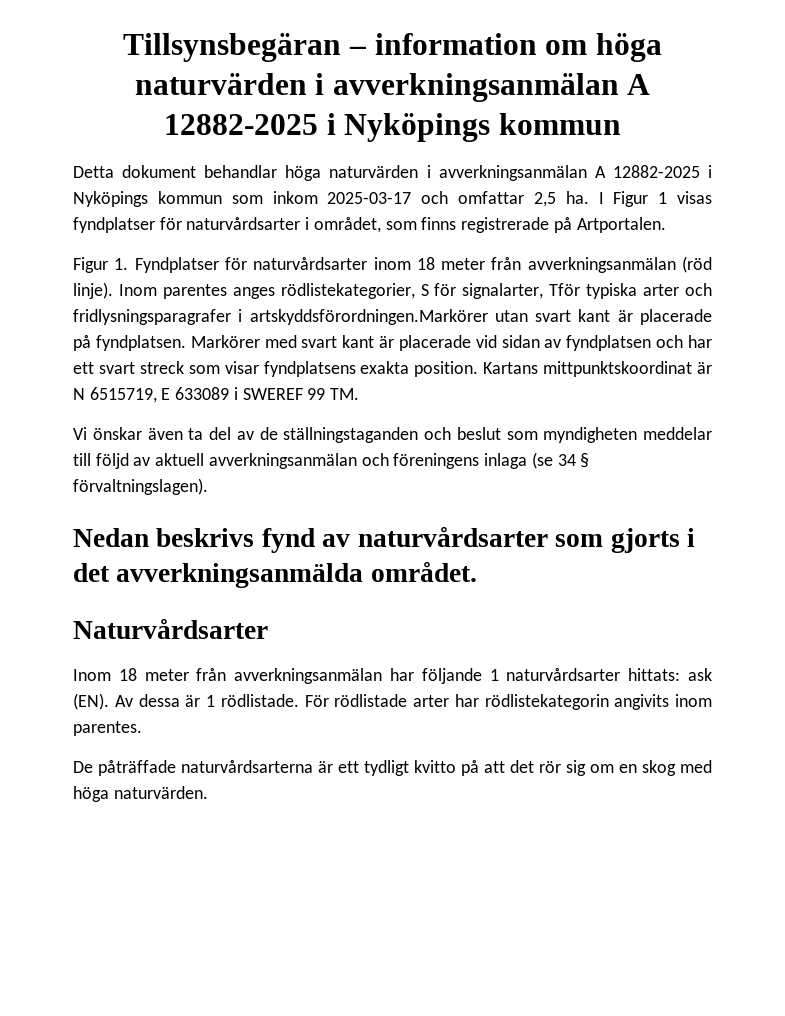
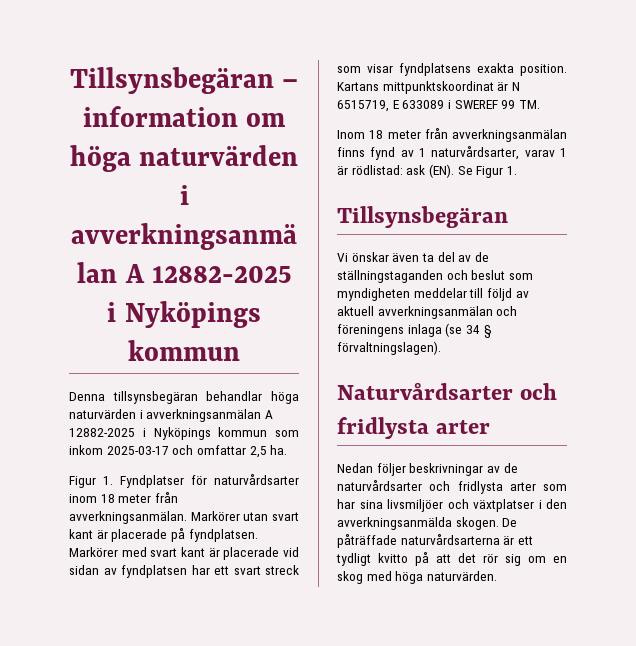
[73,165,197,178] Detta dokument -> [69,391,198,404] Denna tillsynsbegäran
[598,191,713,207] [73,217,666,233] I Figur 1 visas fyndplatser för naturvårdsarter i området, som finns registrerade på Artportalen. -> (288, 450) none
[527,256,712,273] [73,282,712,299] [73,309,488,325] avverkningsanmälan (röd linje). Inom parentes anges rödlistekategorier, S för signalarter, Tför typiska arter och fridlysningsparagrafer i artskyddsförordningen.Markörer -> [69,511,240,524] avverkningsanmälan. Markörer
[656,335,684,348] och -> (187, 571) none
(360, 394) none -> [337,128,567,142] [337,146,567,160] [337,164,517,178] [337,206,508,228] // Inom 18 meter från avverkningsanmälan finns fynd av 1 naturvårdsarter, varav 1 är rödlistad: ask (EN). Se Figur 1. // Tillsynsbegäran
[73,526,695,553] [73,561,477,588] [73,618,268,639] [73,668,712,684] [73,693,712,710] [73,721,142,736] Nedan beskrivs fynd av naturvårdsarter som gjorts i det avverkningsanmälda området. // Naturvårdsarter // Inom 18 meter från avverkningsanmälan har följande 1 naturvårdsarter hittats: ask (EN). Av dessa är 1 rödlistade. För rödlistade arter har rödlistekategorin angivits inom parentes. // -> [337,382,558,400] [337,417,491,439] [337,463,518,476] [337,480,567,494] [337,499,567,512] [337,517,499,530] Naturvårdsarter och fridlysta arter // Nedan följer beskrivningar av de naturvårdsarter och fridlysta arter som har sina livsmiljöer och växtplatser i den avverkningsanmälda skogen.

